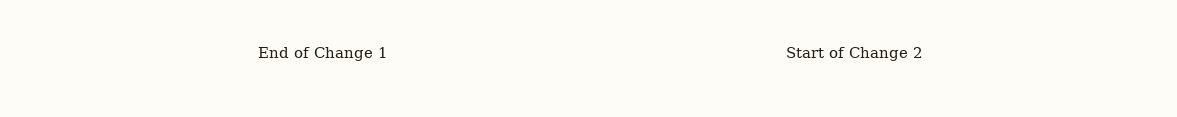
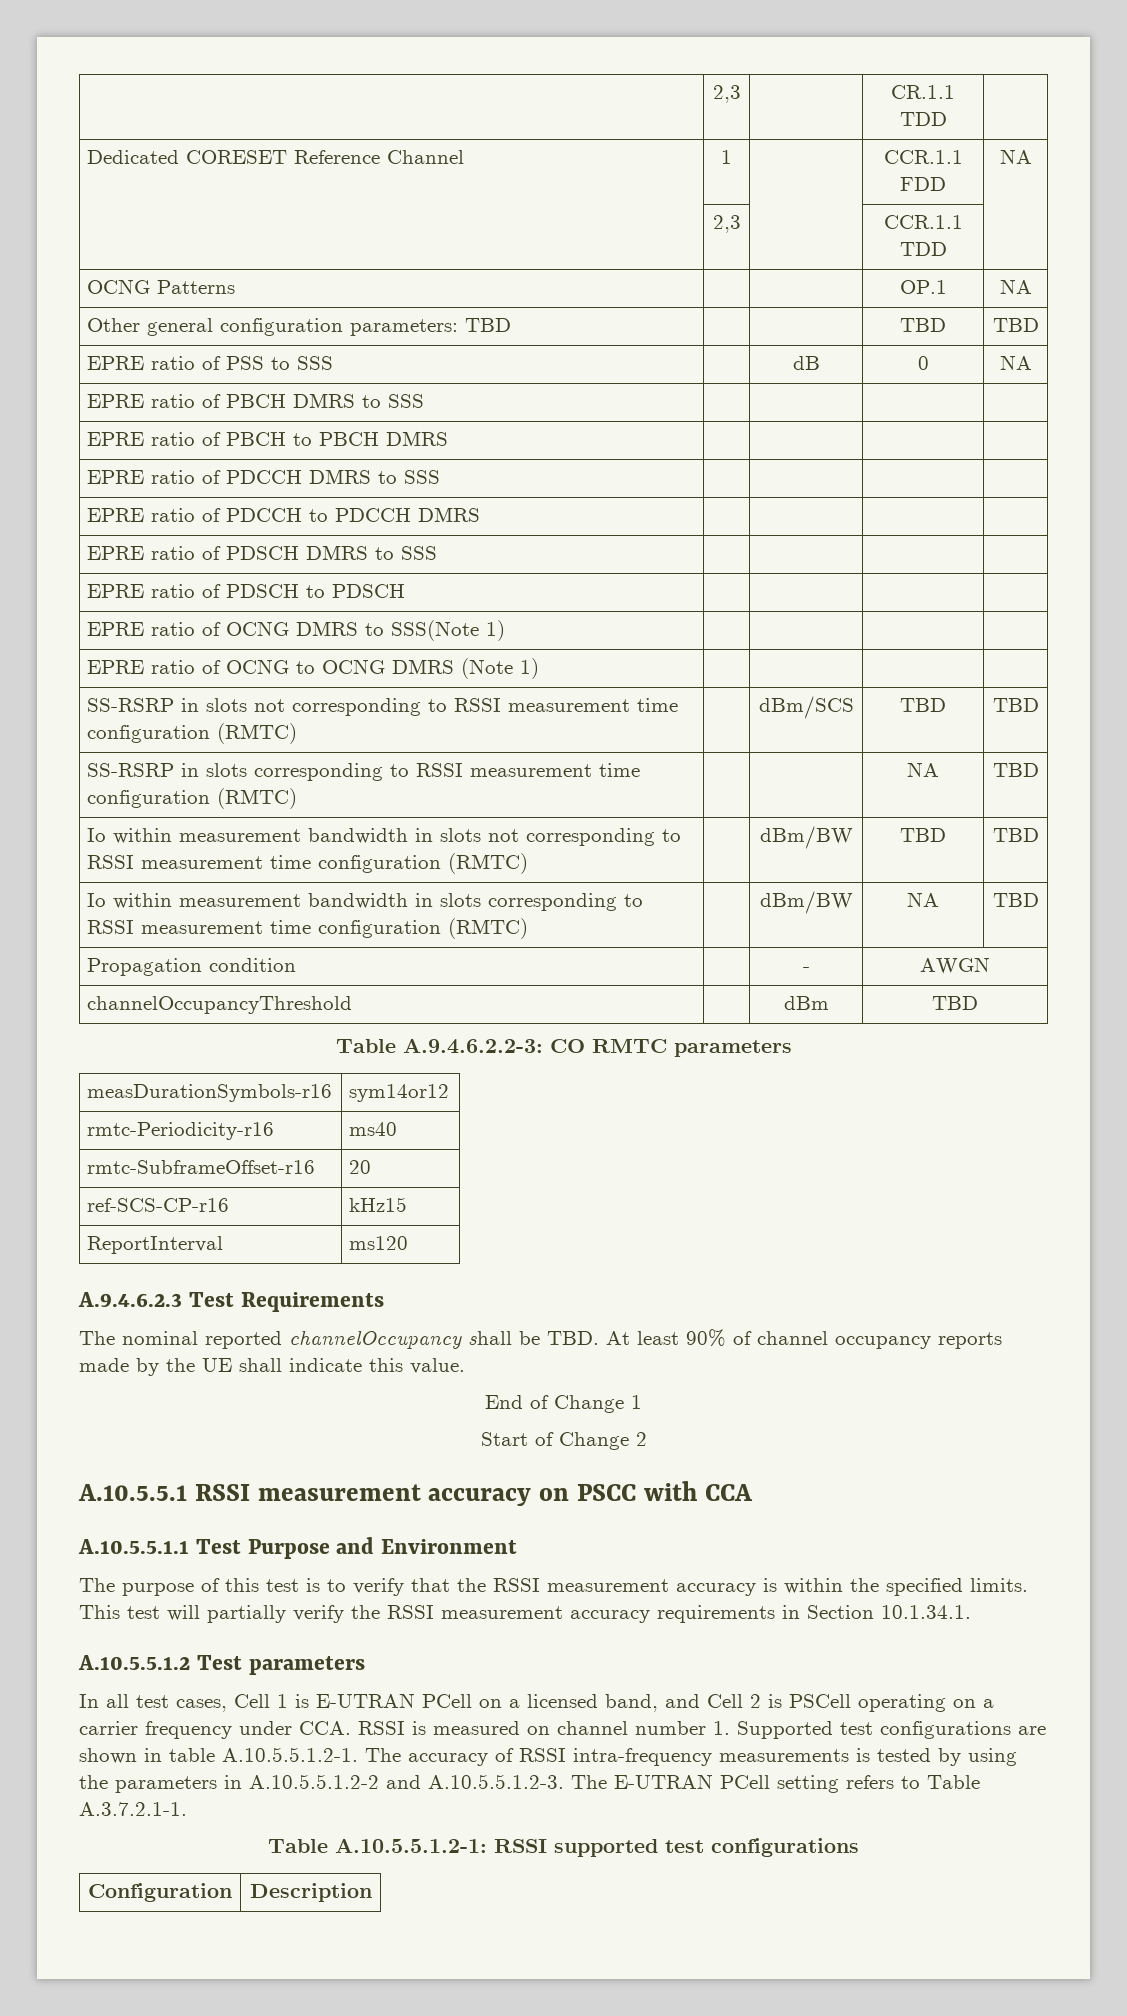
(257, 52) none -> [712,85,741,103] [891,85,955,99] [899,112,947,126] [87,150,465,164] [721,150,732,164] [883,150,963,164] [900,177,946,191] [999,149,1032,164] [712,215,741,233] [883,215,963,229] [899,242,947,256] [87,279,236,294] [899,280,947,294] [999,279,1032,294] [87,318,512,336] [900,318,946,332] [992,318,1039,332] [87,356,334,370] [792,356,820,370] [917,356,929,370] [999,355,1032,370] [87,393,425,408] [87,431,449,446] [87,469,441,484] [87,507,481,522] [87,545,438,560] [87,584,406,598] [87,620,506,641] [87,658,540,679] [87,698,679,716] [87,723,298,744] [758,696,854,719] [900,698,946,712] [992,698,1039,712] [87,763,641,781] [87,788,298,809] [907,762,939,777] [992,763,1039,777] [87,828,682,846] [87,853,529,874] [759,826,853,849] [900,828,946,842] [992,828,1039,842] [87,893,644,911] [87,918,529,939] [759,891,853,914] [907,892,939,907] [992,893,1039,907] [87,958,297,976] [802,967,810,972] [920,957,990,974] [87,996,353,1014] [783,996,829,1010] [932,996,978,1010] [335,1038,792,1057] [87,1084,333,1102] [349,1084,450,1102] [87,1122,275,1140] [349,1122,398,1136] [87,1160,316,1174] [349,1160,372,1174] [87,1198,230,1212] [349,1197,408,1212] [87,1236,224,1254] [349,1236,409,1250] [78,1292,384,1312] [79,1329,1002,1349] [79,1358,465,1376] | 2,3 | | CR.1.1 TDD | // Dedicated CORESET Reference Channel | 1 | | CCR.1.1 FDD | NA // | 2,3 | | CCR.1.1 TDD | // OCNG Patterns | | | OP.1 | NA // Other general configuration parameters: TBD | | | TBD | TBD // EPRE ratio of PSS to SSS | | dB | 0 | NA // EPRE ratio of PBCH DMRS to SSS | | | | // EPRE ratio of PBCH to PBCH DMRS | | | | // EPRE ratio of PDCCH DMRS to SSS | | | | // EPRE ratio of PDCCH to PDCCH DMRS | | | | // EPRE ratio of PDSCH DMRS to SSS | | | | // EPRE ratio of PDSCH to PDSCH | | | | // EPRE ratio of OCNG DMRS to SSS(Note 1) | | | | // EPRE ratio of OCNG to OCNG DMRS (Note 1) | | | | // SS-RSRP in slots not corresponding to RSSI measurement time configuration (RMTC) | | dBm/SCS | TBD | TBD // SS-RSRP in slots corresponding to RSSI measurement time configuration (RMTC) | | | NA | TBD // Io within measurement bandwidth in slots not corresponding to RSSI measurement time configuration (RMTC) | | dBm/BW | TBD | TBD // Io within measurement bandwidth in slots corresponding to RSSI measurement time configuration (RMTC) | | dBm/BW | NA | TBD // Propagation condition | | - | AWGN // channelOccupancyThreshold | | dBm | TBD // Table A.9.4.6.2.2-3: CO RMTC parameters // measDurationSymbols-r16 | sym14or12 // rmtc-Periodicity-r16 | ms40 // rmtc-SubframeOffset-r16 | 20 // ref-SCS-CP-r16 | kHz15 // ReportInterval | ms120 // A.9.4.6.2.3 Test Requirements // The nominal reported channelOccupancy shall be TBD. At least 90% of channel occupancy reports made by the UE shall indicate this value. //
(923, 52) none -> [78,1481,753,1506] [78,1537,517,1559] [79,1578,1028,1596] [79,1605,971,1623] [78,1655,365,1675] [79,1693,994,1712] [79,1721,1046,1739] [79,1747,1017,1766] [79,1774,980,1793] [79,1802,187,1816] [268,1838,859,1857] [88,1883,232,1902] [249,1883,372,1902] // A.10.5.5.1 RSSI measurement accuracy on PSCC with CCA // A.10.5.5.1.1 Test Purpose and Environment // The purpose of this test is to verify that the RSSI measurement accuracy is within the specified limits. This test will partially verify the RSSI measurement accuracy requirements in Section 10.1.34.1. // A.10.5.5.1.2 Test parameters // In all test cases, Cell 1 is E-UTRAN PCell on a licensed band, and Cell 2 is PSCell operating on a carrier frequency under CCA. RSSI is measured on channel number 1. Supported test configurations are shown in table A.10.5.5.1.2-1. The accuracy of RSSI intra-frequency measurements is tested by using the parameters in A.10.5.5.1.2-2 and A.10.5.5.1.2-3. The E-UTRAN PCell setting refers to Table A.3.7.2.1-1. // Table A.10.5.5.1.2-1: RSSI supported test configurations // Configuration | Description

